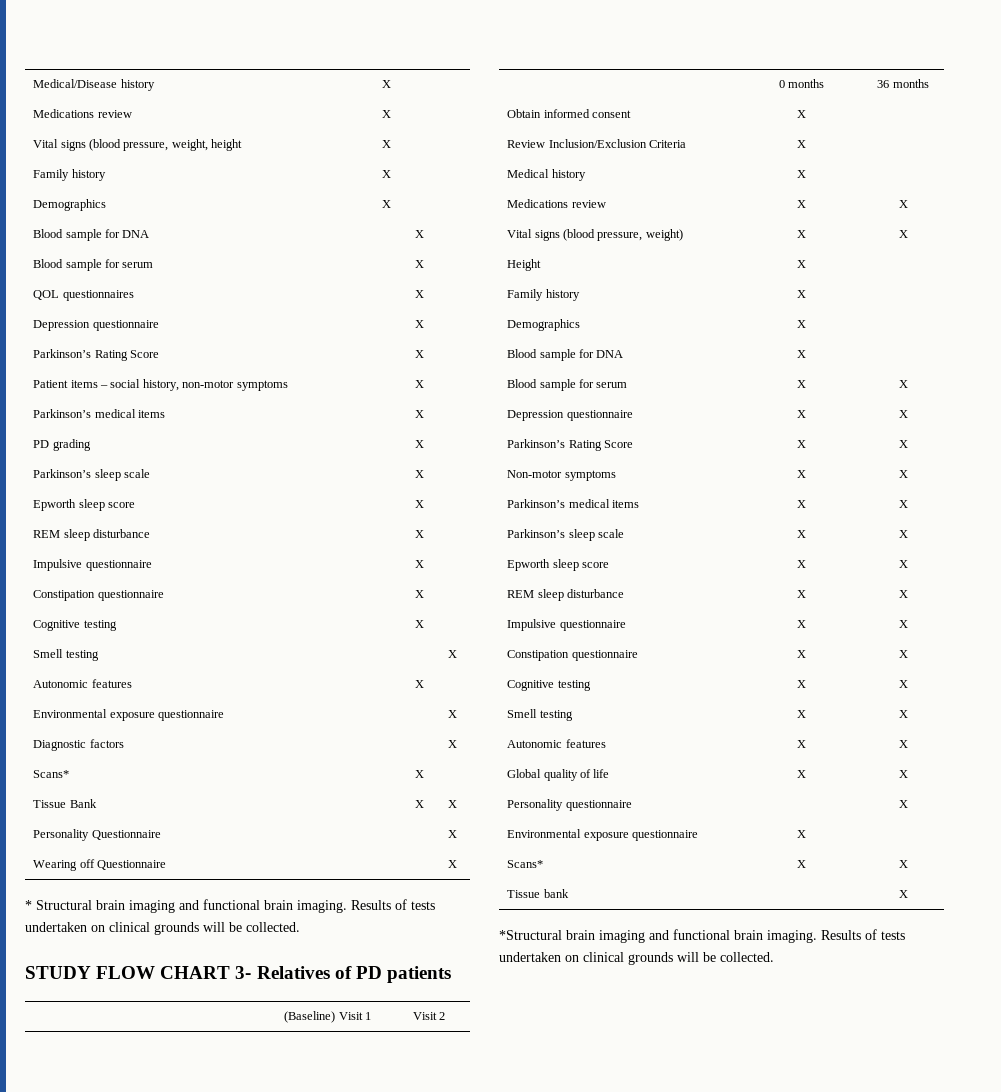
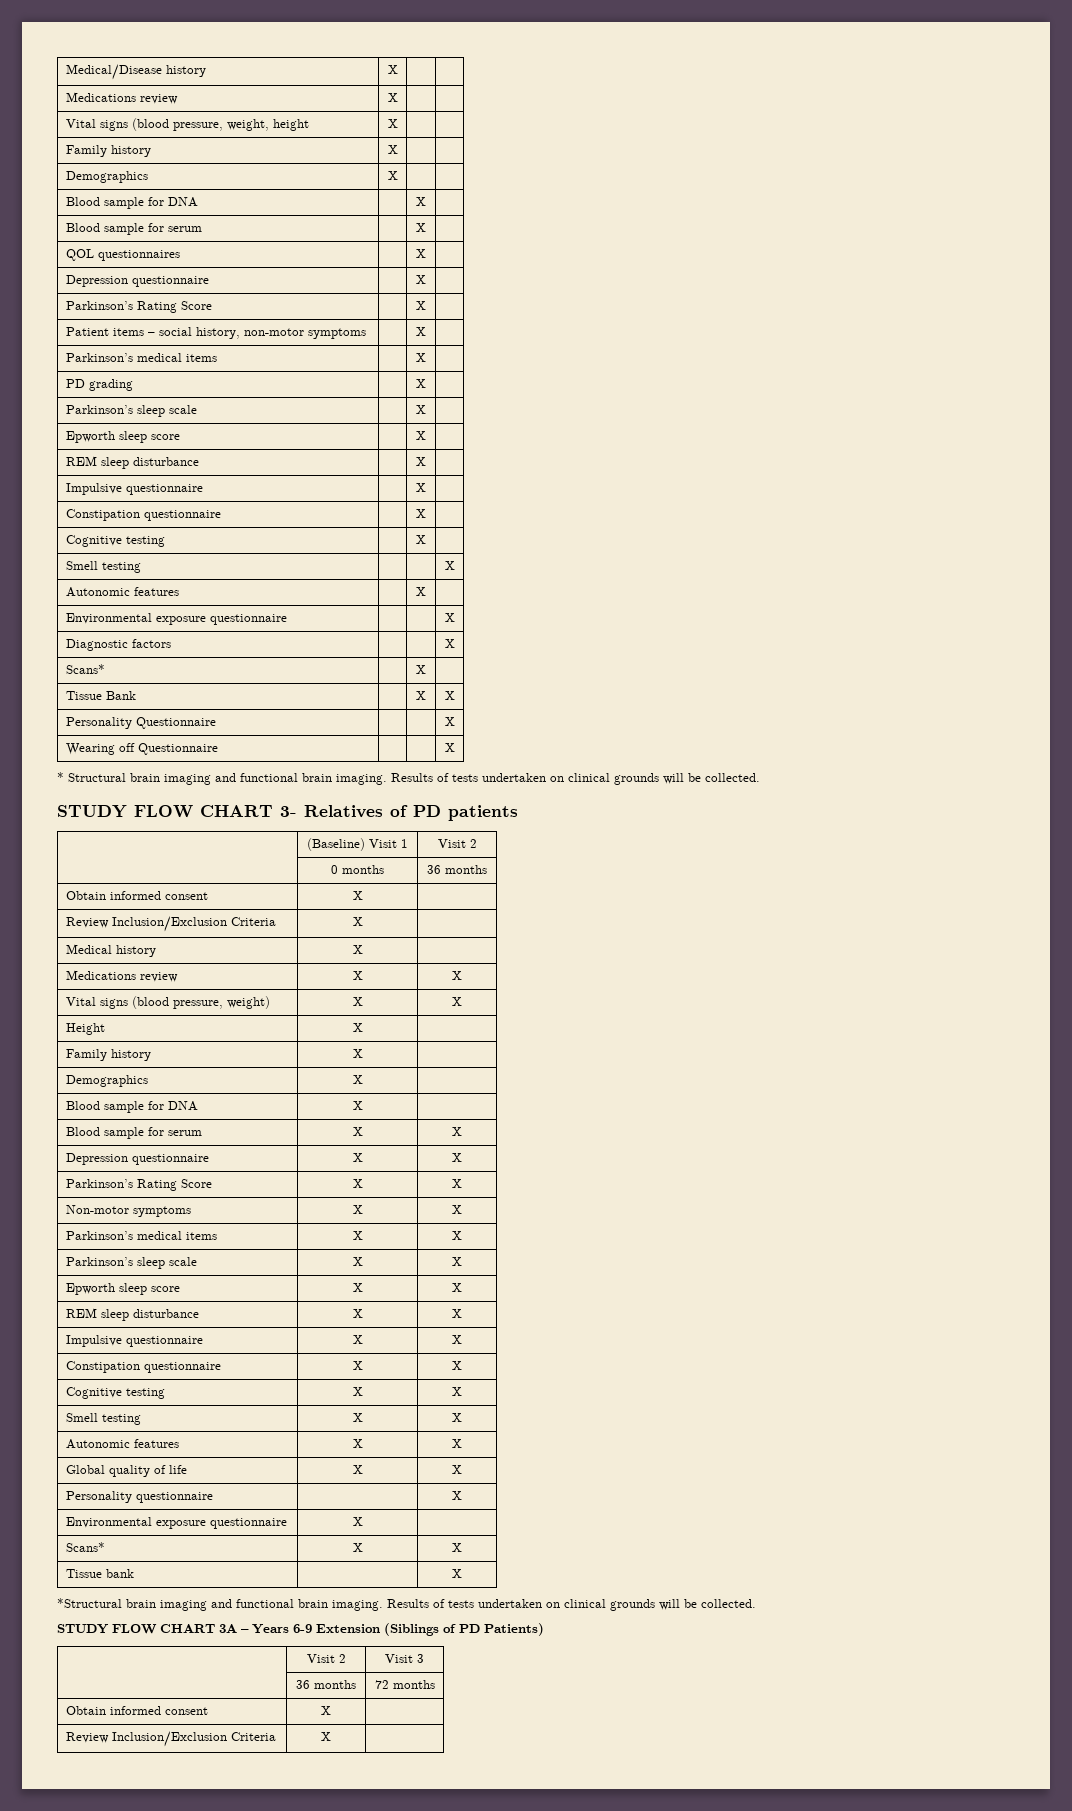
(774, 957) none -> [57,1623,544,1636] [306,1654,346,1663] [385,1654,424,1663] [296,1680,356,1689] [374,1680,435,1689] [65,1706,208,1715] [321,1706,331,1715] [65,1731,276,1747] [321,1732,331,1741] // STUDY FLOW CHART 3A – Years 6-9 Extension (Siblings of PD Patients) // | Visit 2 | Visit 3 // | 36 months | 72 months // Obtain informed consent | X | // Review Inclusion/Exclusion Criteria | X |

